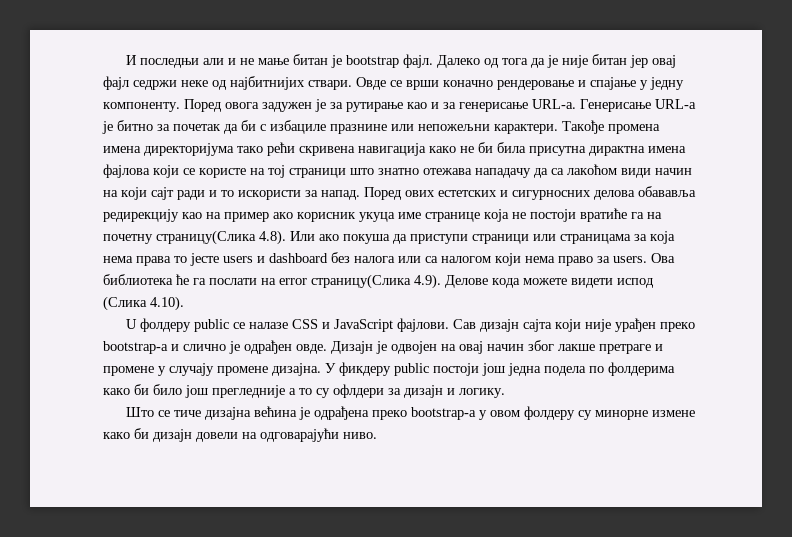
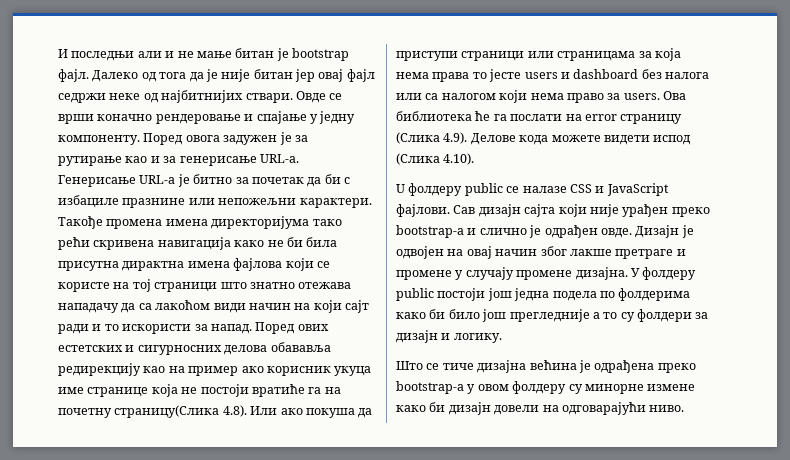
[311,274,411,289] страницу(Слика -> [620,114,683,124] [396,132,440,144] страницу (Слика
[339,362,391,376] фикдеру -> [642,267,697,280] фолдеру
[333,384,384,398] офлдери -> [637,309,692,322] фолдери

